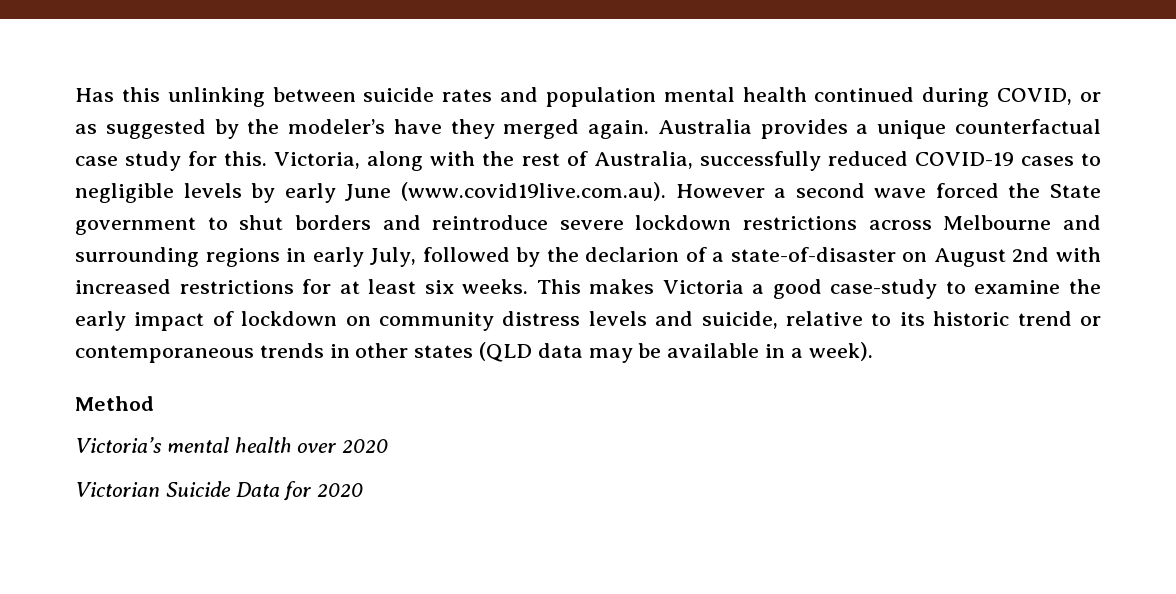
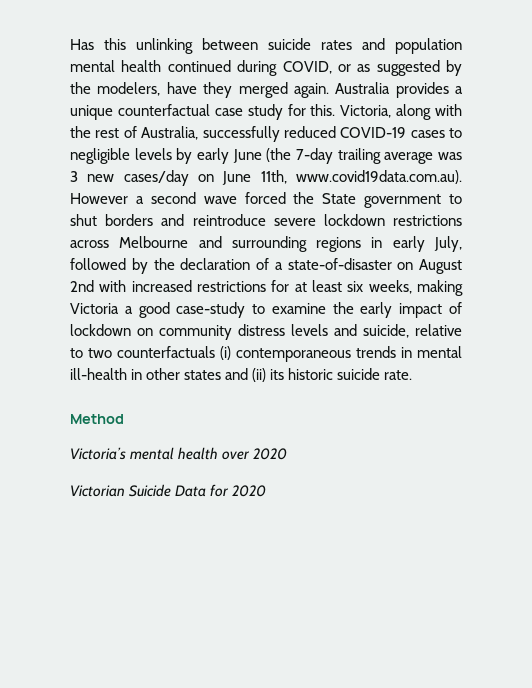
[288,119,386,134] modeler’s -> [97,82,161,96] modelers,
[400,182,666,201] (www.covid19live.com.au). -> [266,148,463,164] [70,170,462,186] (the 7-day trailing average was 3 new cases/day on June 11th, www.covid19data.com.au).
[585,247,680,262] declarion -> [180,258,251,270] declaration
[462,279,655,294] weeks. This makes -> [368,280,463,296] weeks, making
[899,311,1101,326] [75,342,873,363] its historic trend or contemporaneous trends in other states (QLD data may be available in a week). -> [88,346,462,362] [70,368,413,382] two counterfactuals (i) contemporaneous trends in mental ill-health in other states and (ii) its historic suicide rate.

